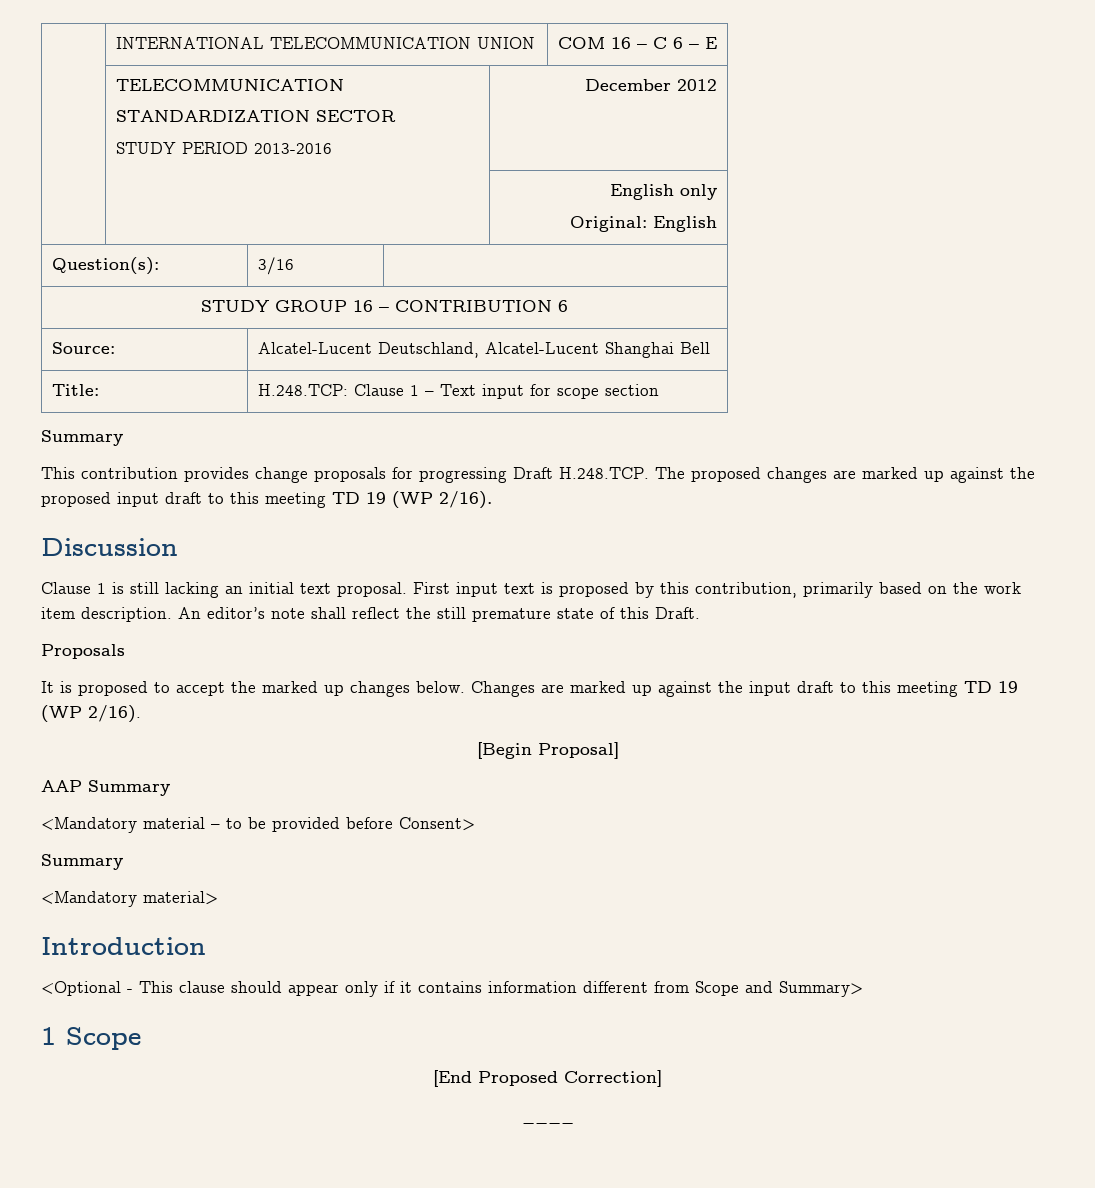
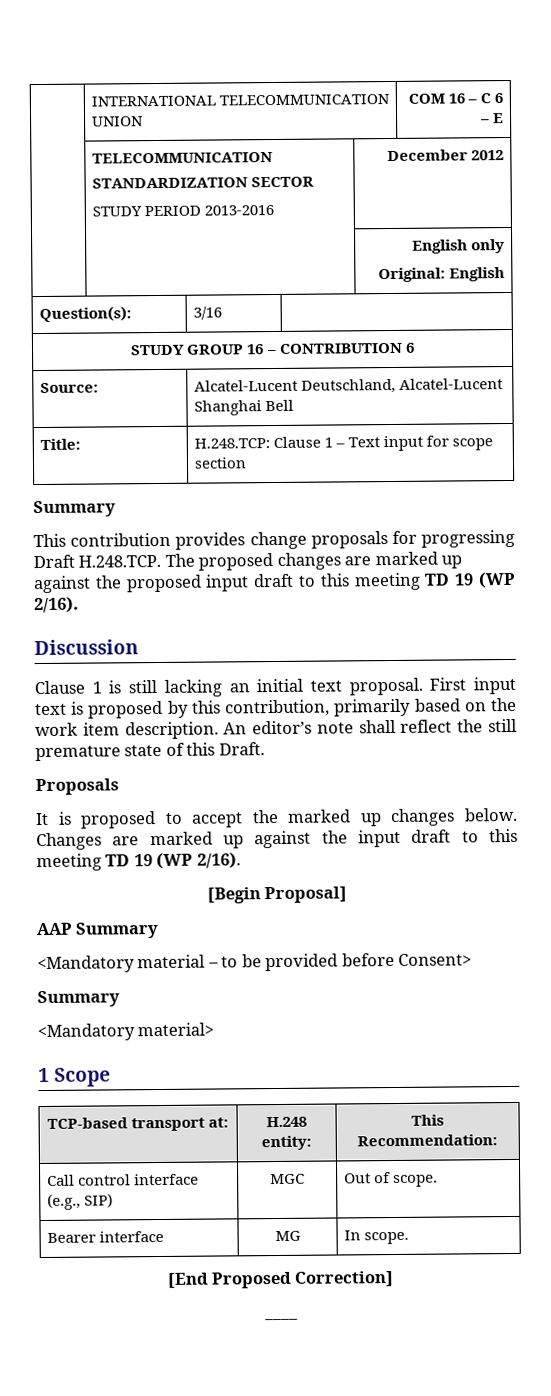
[41,937,206,955] [41,981,863,997] [41,1027,141,1050] Introduction // <Optional - This clause should appear only if it contains information different from Scope and Summary> // 1 Scope -> [38,1067,112,1087] [46,1117,230,1132] [266,1116,307,1128] [261,1135,312,1151] [411,1114,444,1126] [357,1134,498,1147] [46,1173,200,1186] [46,1193,113,1210] [270,1173,305,1185] [343,1172,439,1188] [46,1230,164,1243] [274,1230,301,1242] [343,1230,409,1245] 1 Scope // TCP-based transport at: | H.248 entity: | This Recommendation: // Call control interface (e.g., SIP) | MGC | Out of scope. // Bearer interface | MG | In scope.

